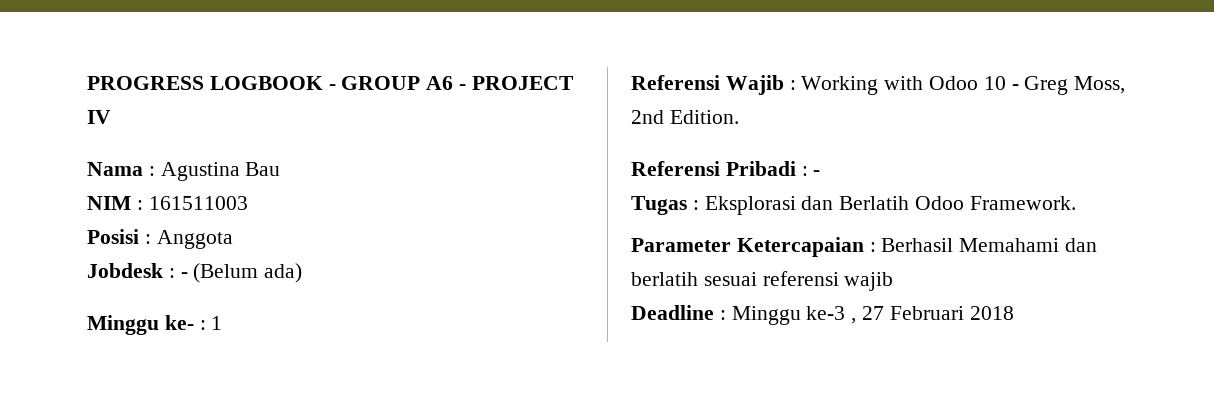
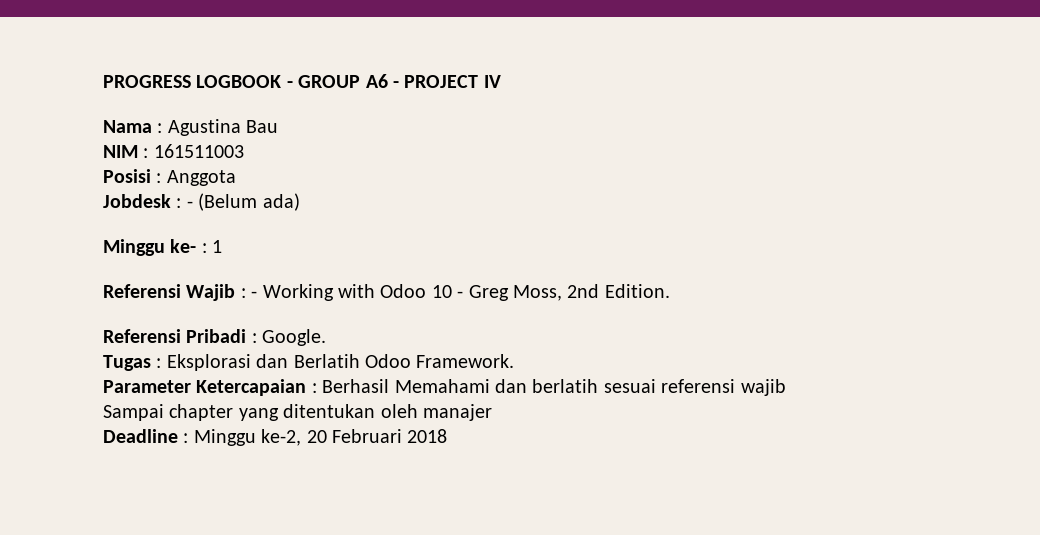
(796, 85) none -> [251,291,258,298] -
[813,170,821,176] - -> [262,329,327,346] Google.
(894, 281) none -> [103,404,492,421] // Sampai chapter yang ditentukan oleh manajer
[806,306,885,324] ke-3 , 27 -> [261,429,327,446] ke-2, 20

